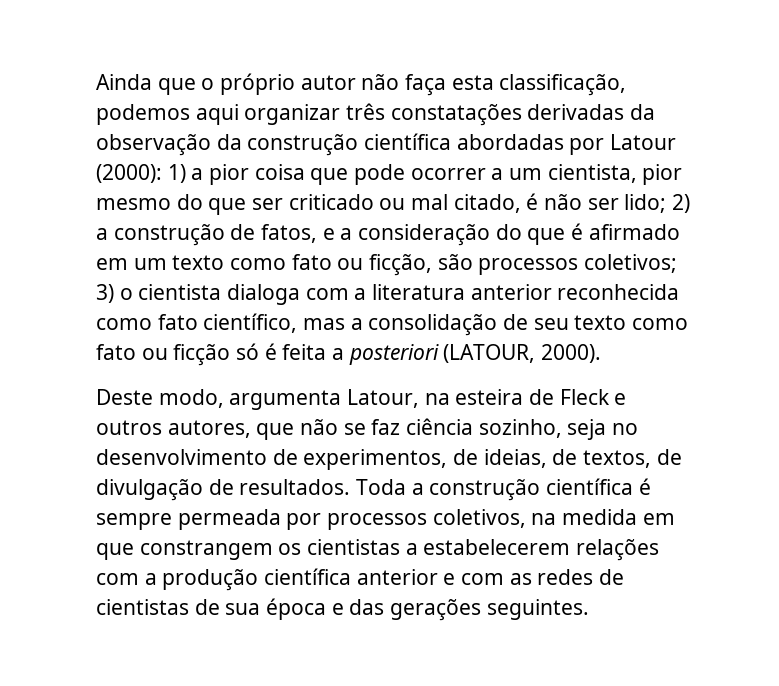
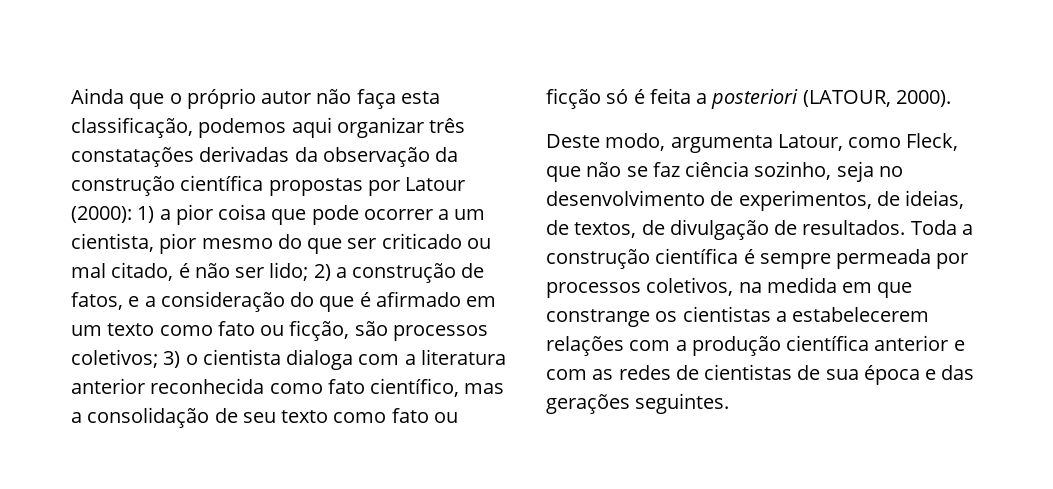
[456,134,564,150] abordadas -> [268,178,363,196] propostas
[424,389,627,405] [96,420,251,438] na esteira de Fleck e outros autores, -> [848,133,959,151] como Fleck,
[139,540,273,560] constrangem -> [546,309,650,327] constrange

